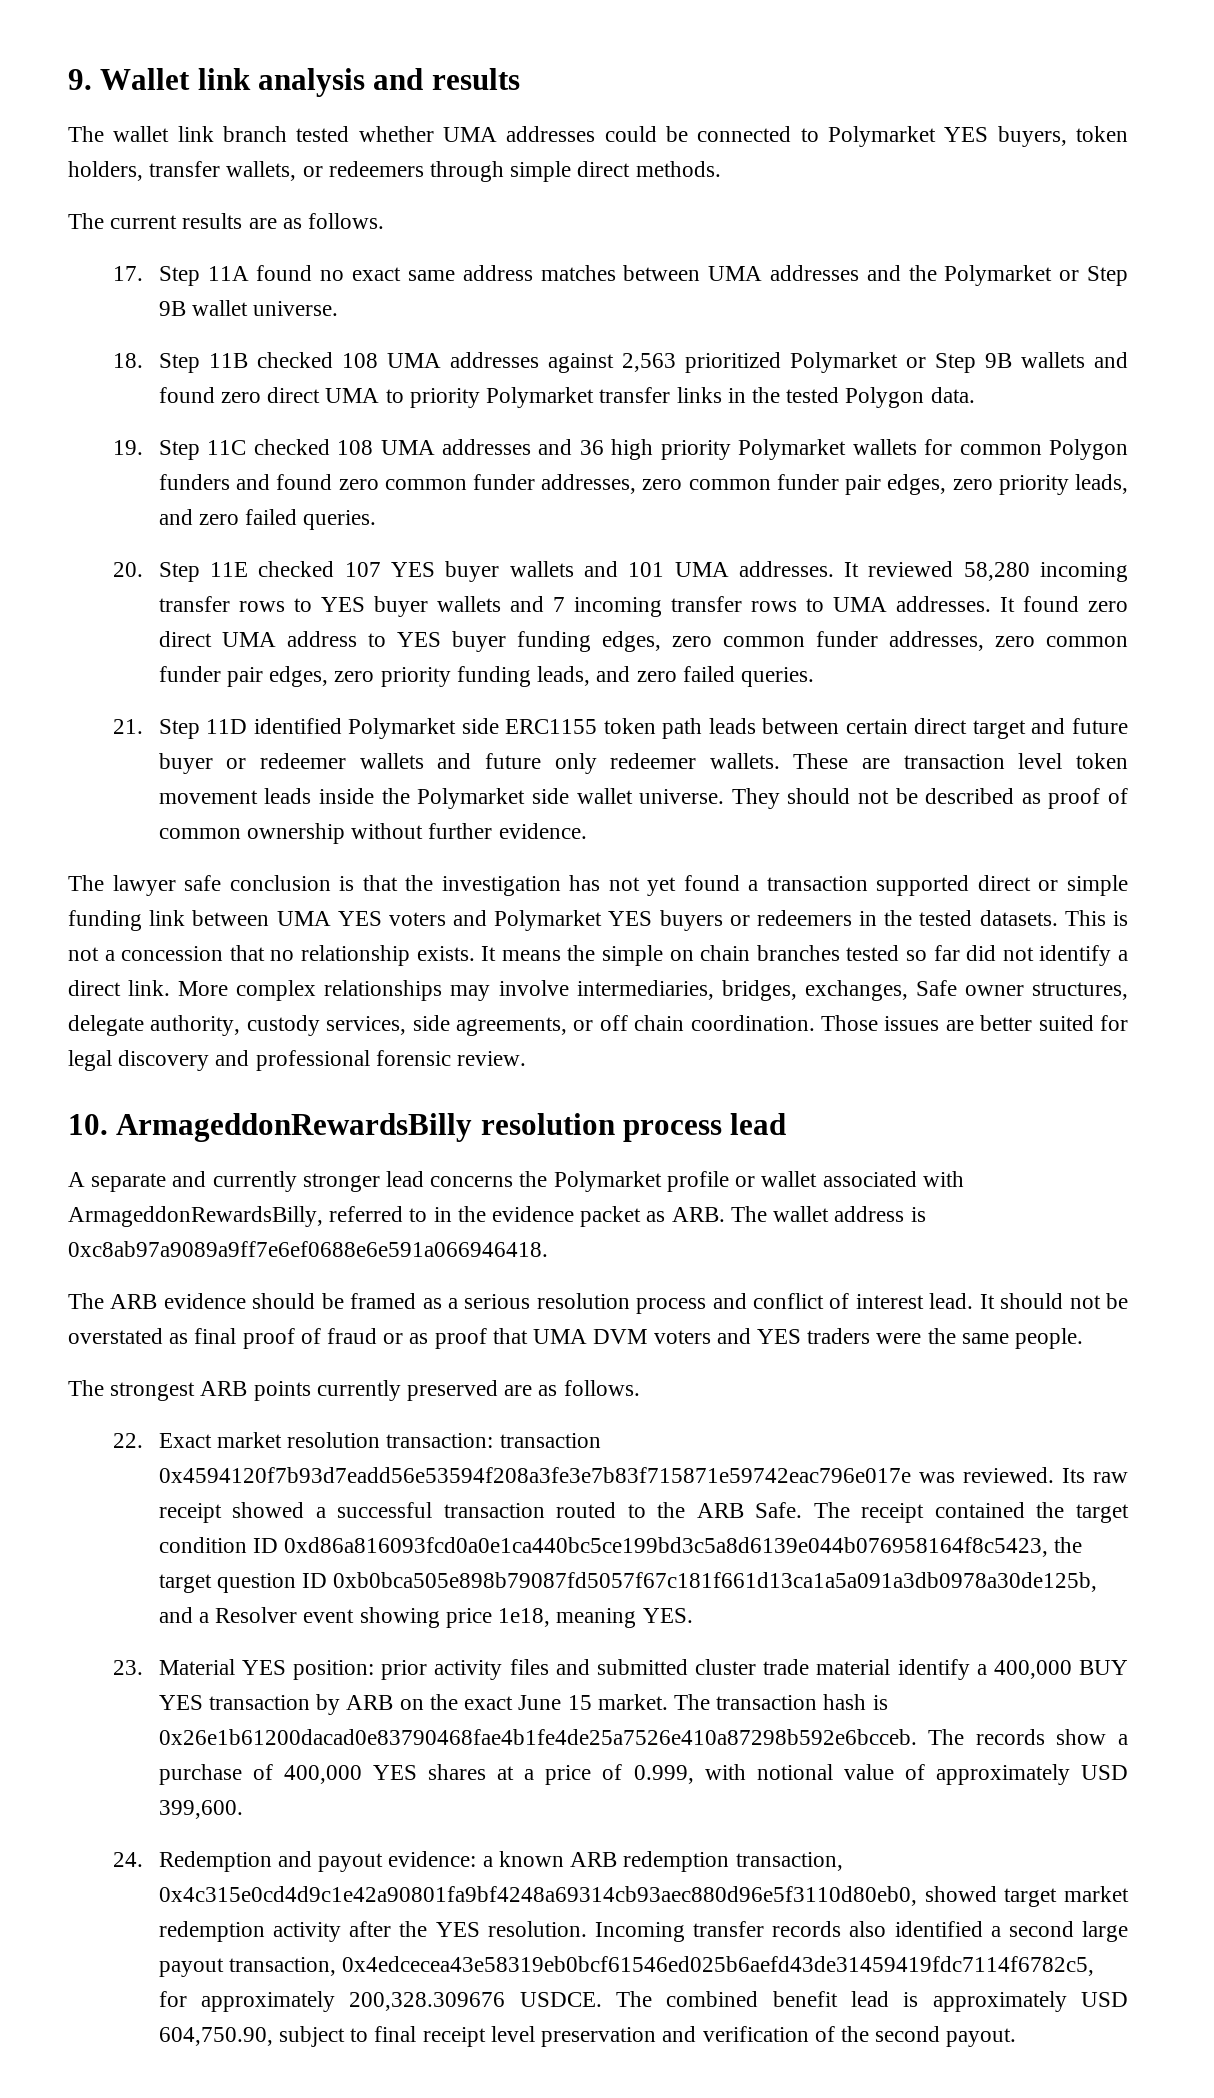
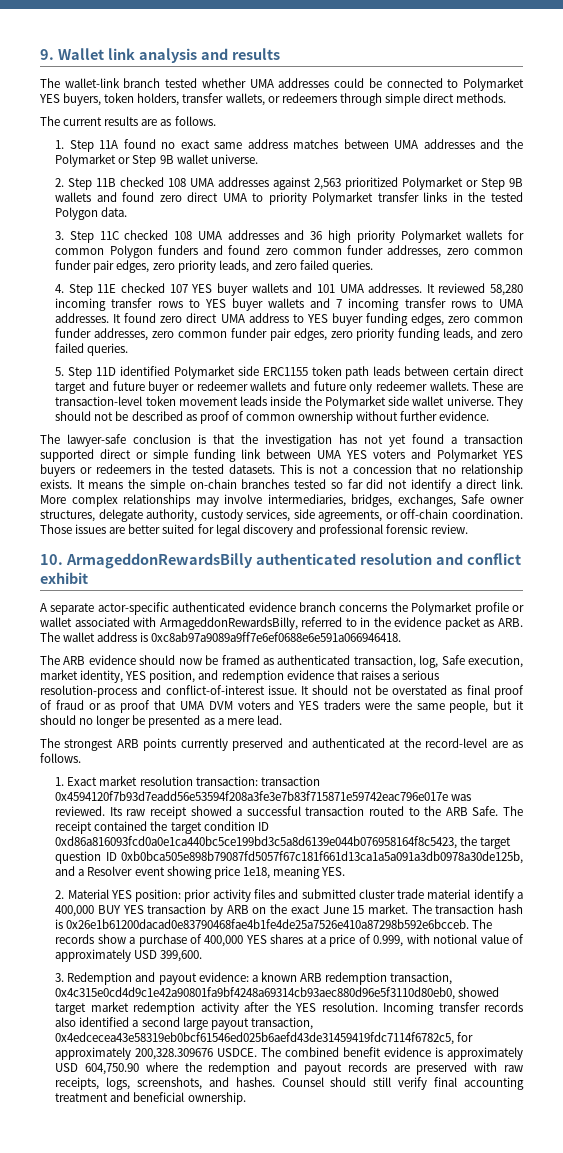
[113,126,214,142] wallet link -> [64,78,120,88] wallet-link
[113,266,144,281] 17. -> [55,140,65,149] 1.
[113,353,144,368] 18. -> [55,178,65,187] 2.
[113,440,144,455] 19. -> [55,231,65,240] 3.
[113,562,144,577] 20. -> [55,284,65,293] 4.
[113,719,144,734] 21. -> [55,367,65,376] 5.
[903,753,1063,769] transaction level -> [55,396,143,406] transaction-level
[112,875,222,896] lawyer safe -> [67,434,126,447] lawyer-safe
[669,945,751,961] on chain -> [189,479,237,489] on-chain
[599,1015,685,1031] off chain -> [400,509,449,519] off-chain
[480,1113,787,1142] [68,1171,425,1192] resolution process lead // A separate and currently stronger lead -> [255,553,521,565] [40,572,88,584] [40,602,336,615] authenticated resolution and conflict exhibit // A separate actor-specific authenticated evidence branch
(316, 1301) none -> [178,658,202,665] now
[447,1293,974,1314] a serious resolution process and conflict of interest lead. -> [277,655,523,668] [40,670,440,683] [40,685,297,698] authenticated transaction, log, Safe execution, market identity, YES position, and redemption evidence that raises a serious resolution-process and conflict-of-interest issue.
[1014,1328,1083,1349] people. -> [449,700,524,713] [40,715,282,728] people, but it should no longer be presented as a mere lead.
[504,1380,640,1396] [113,1433,144,1448] are as follows. // 22. -> [287,738,523,748] [40,753,81,763] [55,777,65,786] and authenticated at the record-level are as follows. // 1.
[113,1660,144,1675] 23. -> [55,890,65,899] 2.
[113,1852,144,1867] 24. -> [55,973,65,982] 3.
[851,1991,890,2007] lead -> [384,1047,432,1057] evidence
[158,2026,1017,2047] 604,750.90, subject to final receipt level preservation and verification of the second payout. -> [85,1062,523,1075] [55,1077,524,1090] [55,1092,246,1105] 604,750.90 where the redemption and payout records are preserved with raw receipts, logs, screenshots, and hashes. Counsel should still verify final accounting treatment and beneficial ownership.

